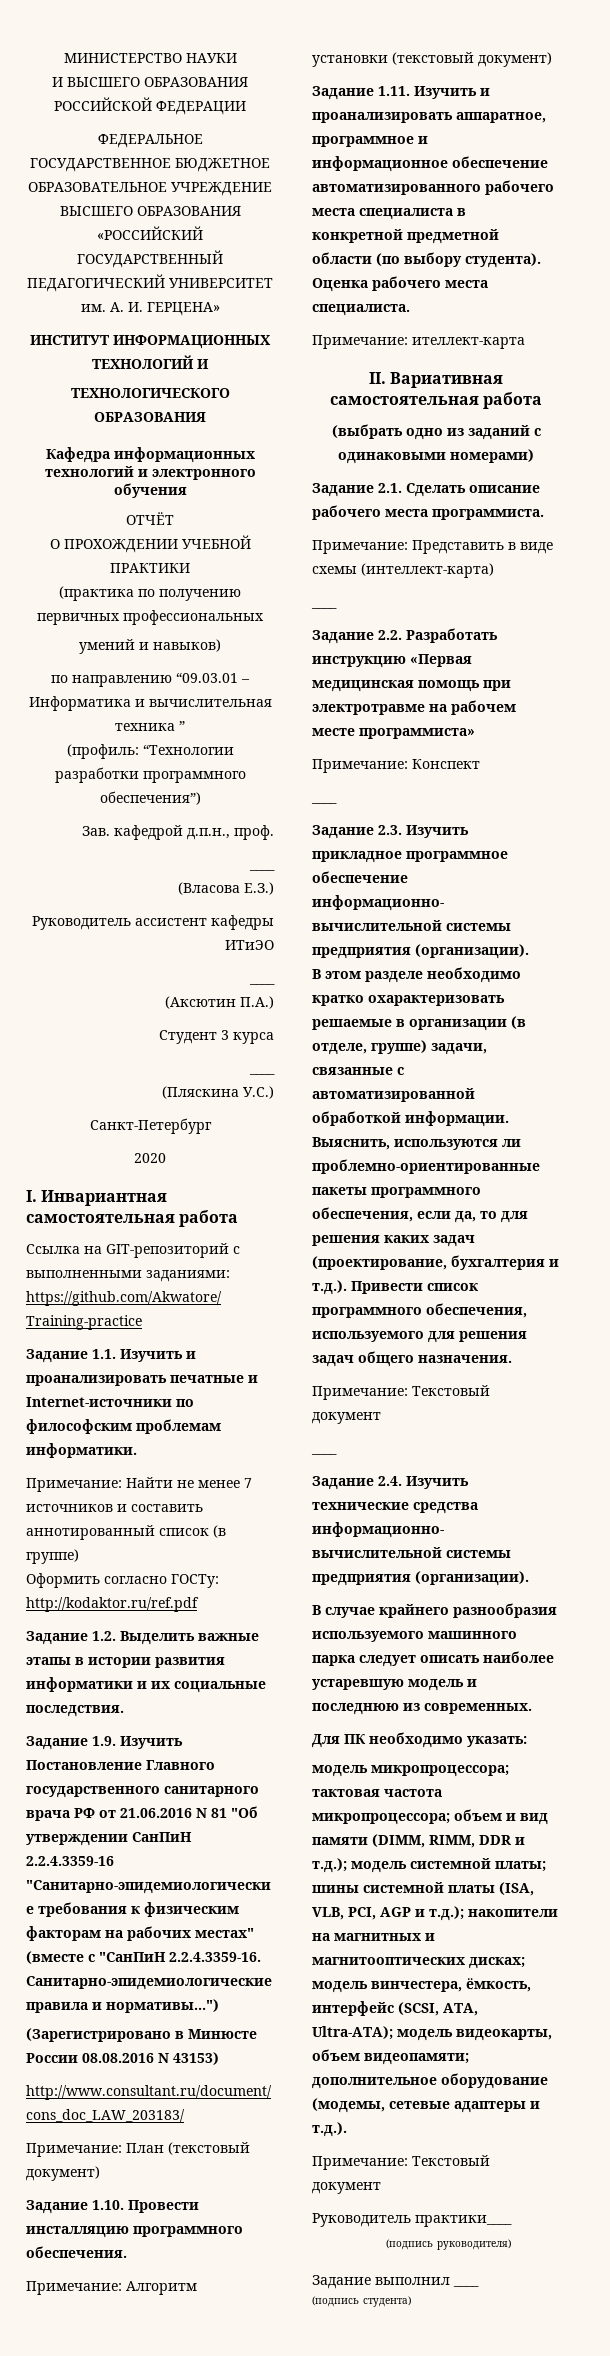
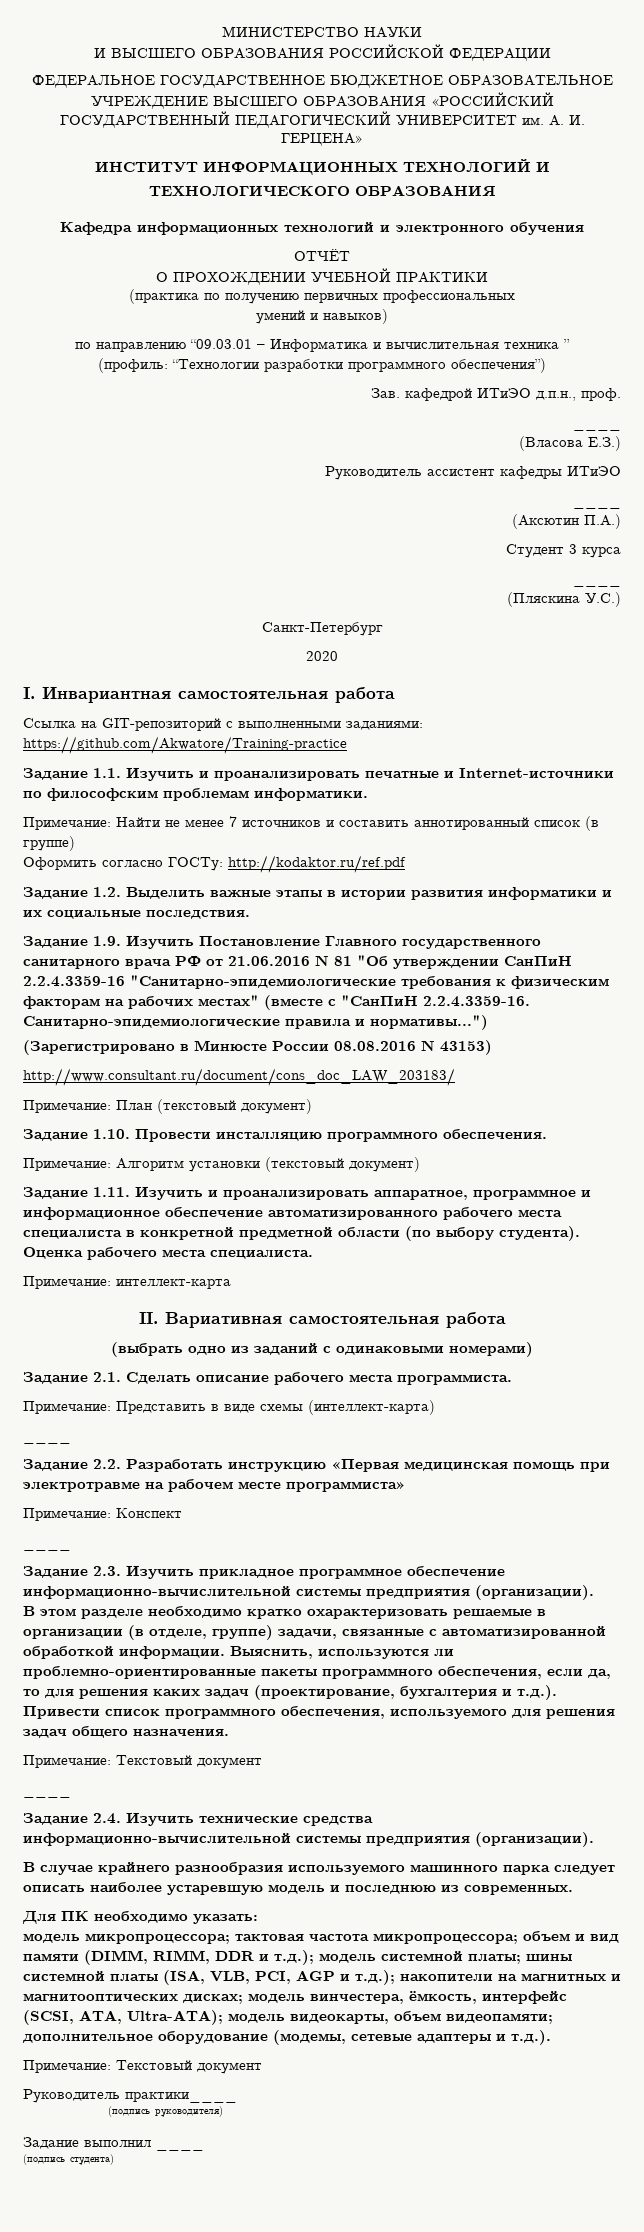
(183, 832) none -> [477,388,531,398] ИТиЭО
[412,337,525,349] ителлект-карта -> [116,1279,231,1289] интеллект-карта

